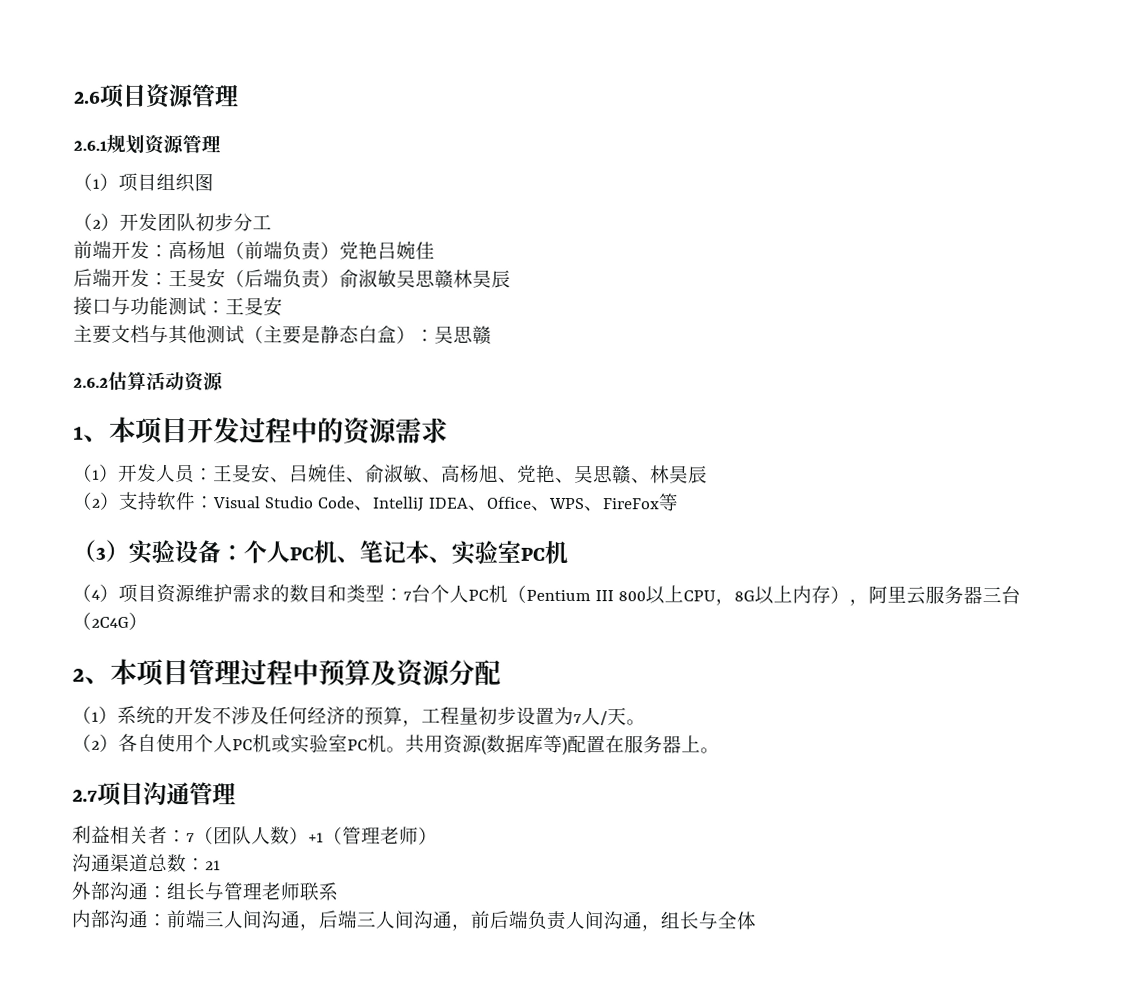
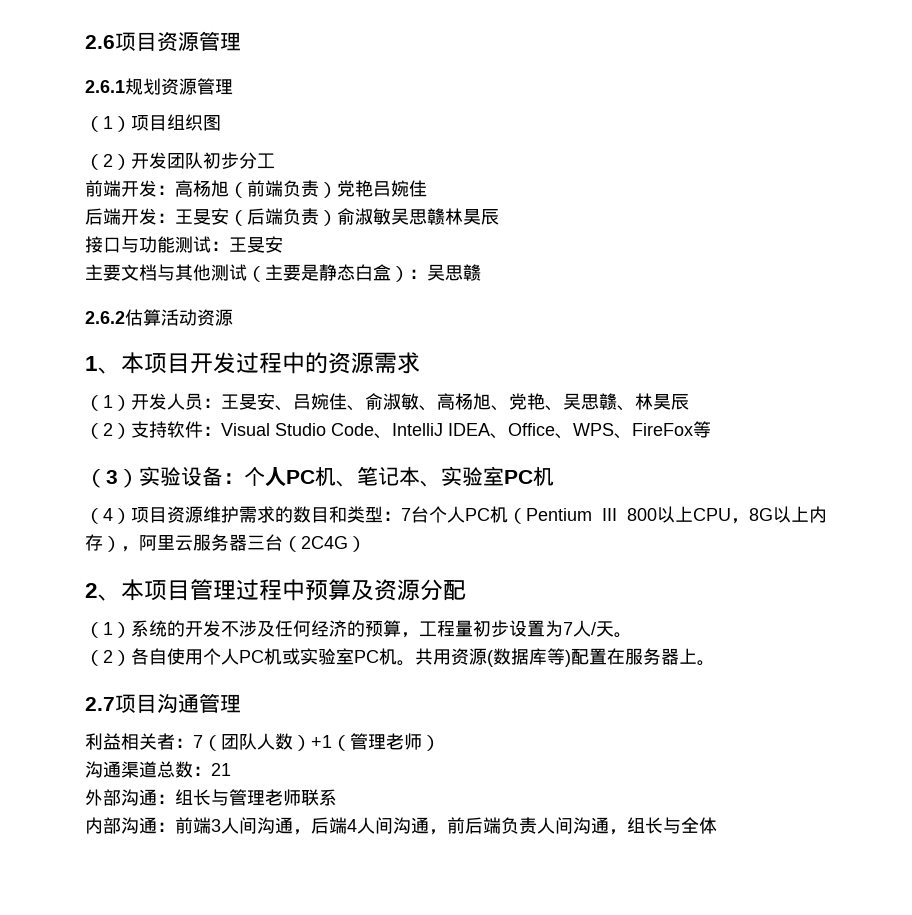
[204,911,224,927] 三 -> [211,819,221,832] 3
[356,911,376,927] 三 -> [347,819,357,832] 4

